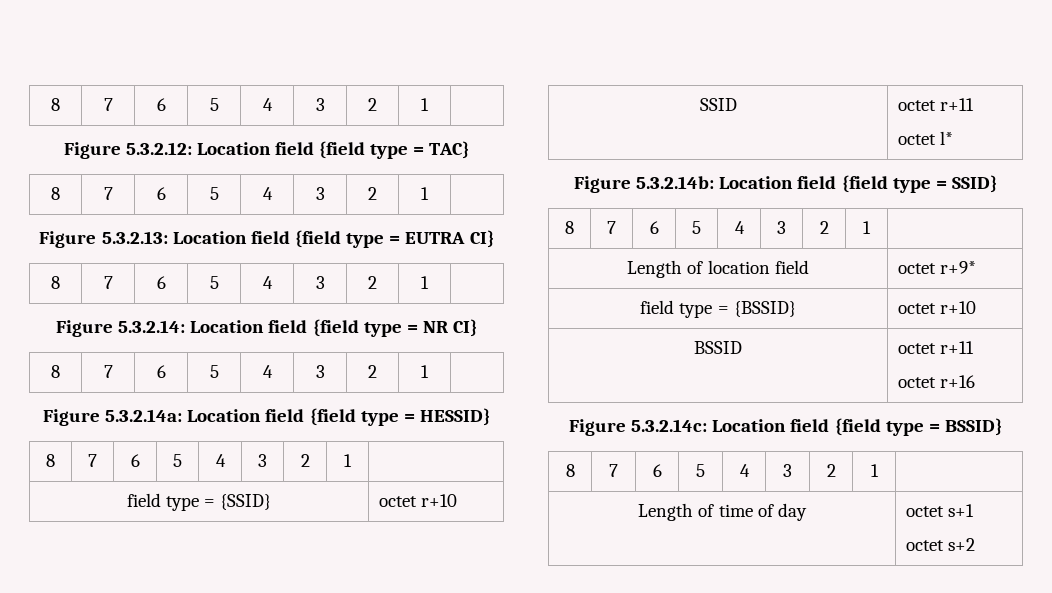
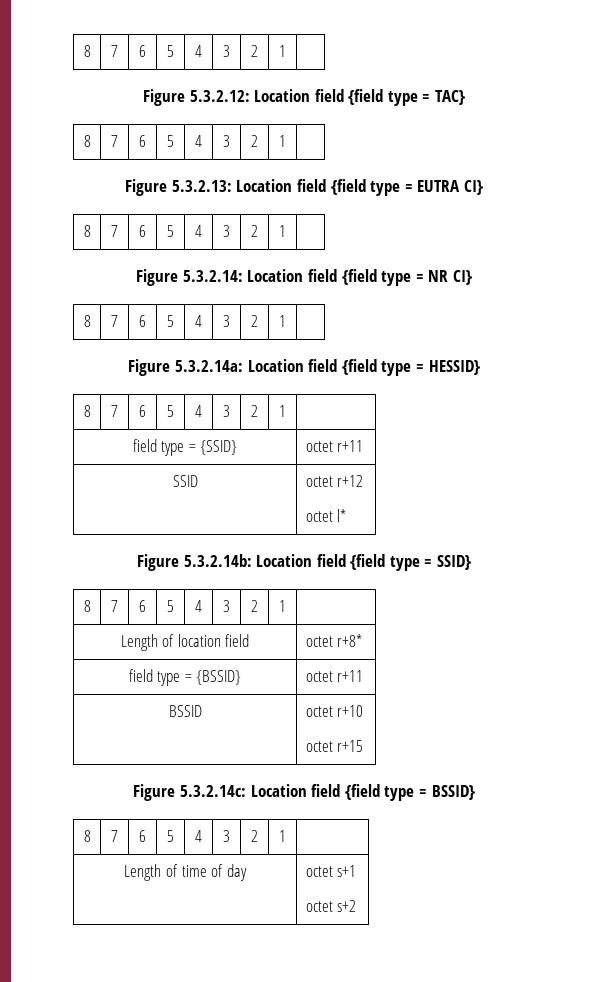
[421,494,458,507] r+10 -> [337,440,364,452] r+11
[940,98,975,111] r+11 -> [337,475,364,487] r+12
[940,261,977,274] r+9* -> [337,634,363,647] r+8*
[940,301,977,314] r+10 -> [337,670,364,682] r+11
[940,341,975,354] [898,375,976,388] r+11 // octet r+16 -> [337,705,364,717] [305,740,364,752] r+10 // octet r+15

